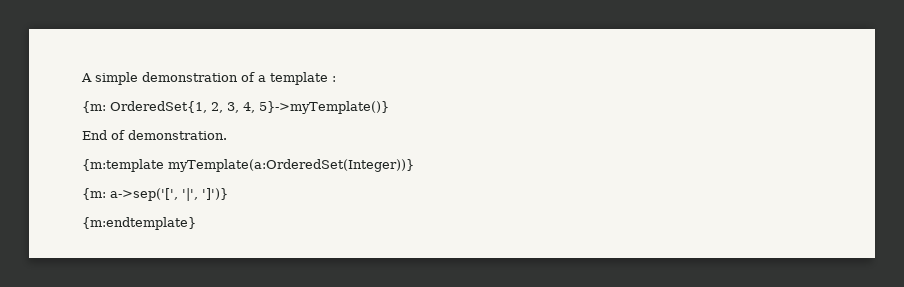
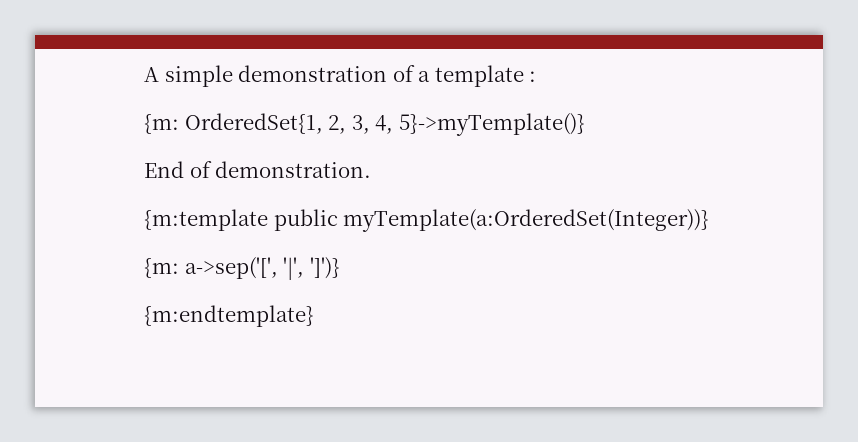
(164, 165) none -> [273,209,338,231] public

